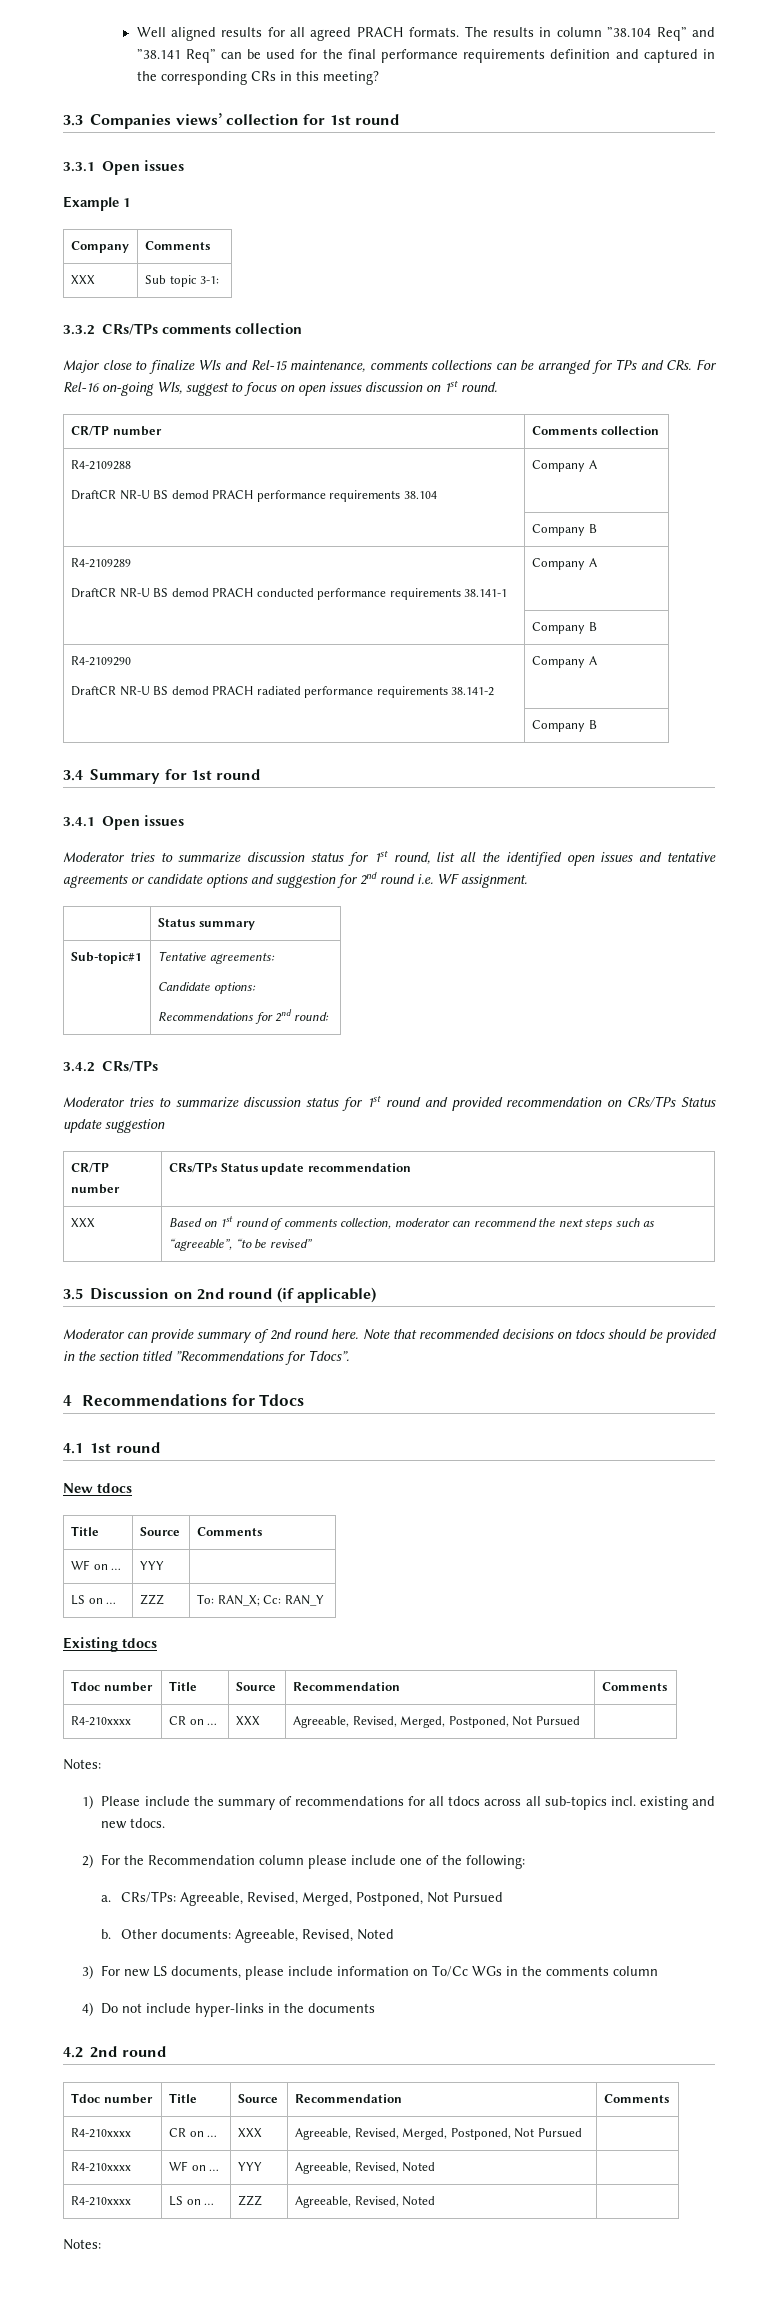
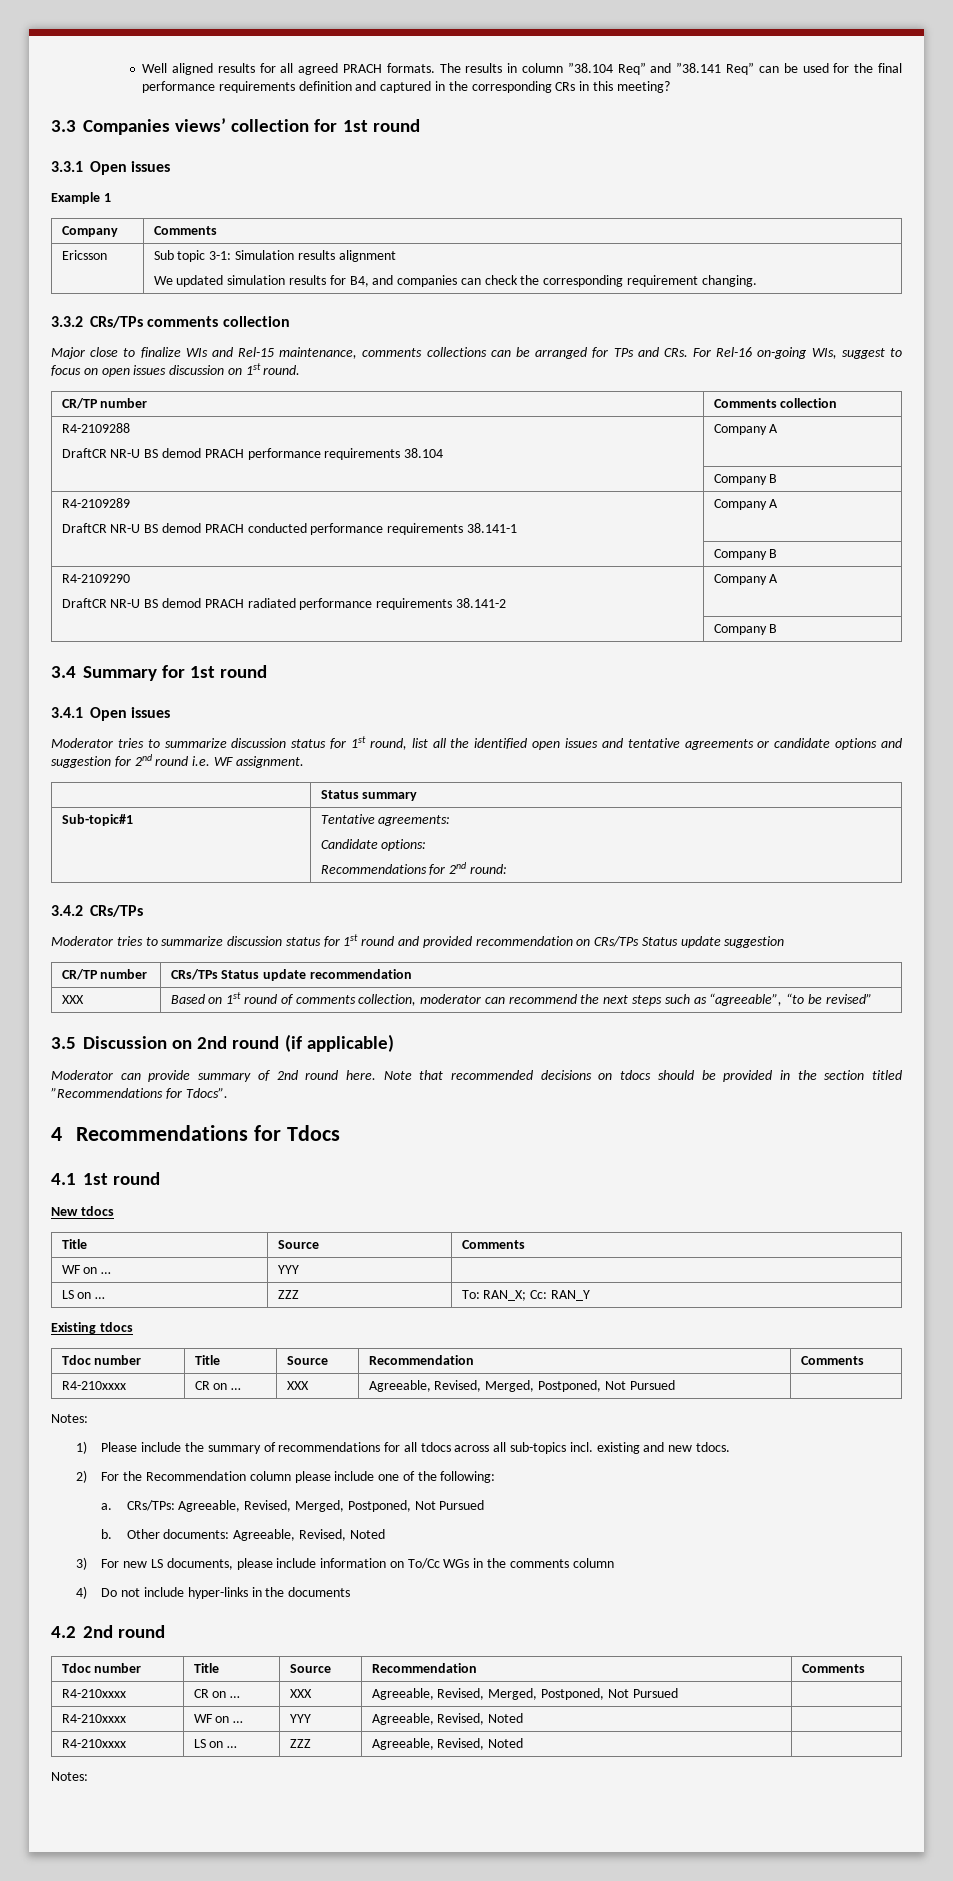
[70,275,95,284] XXX -> [61,250,107,260] Ericsson
(220, 280) none -> [235,250,396,262] [153,275,757,287] Simulation results alignment // We updated simulation results for B4, and companies can check the corresponding requirement changing.

